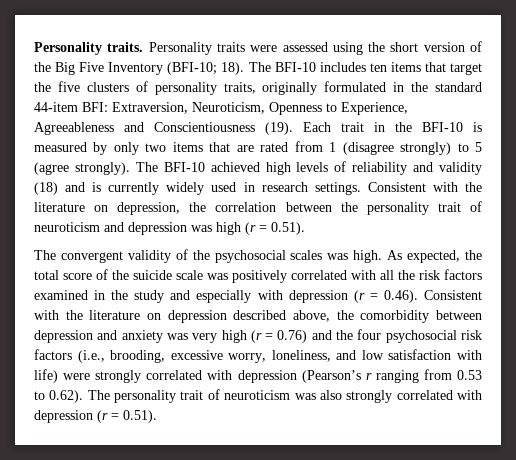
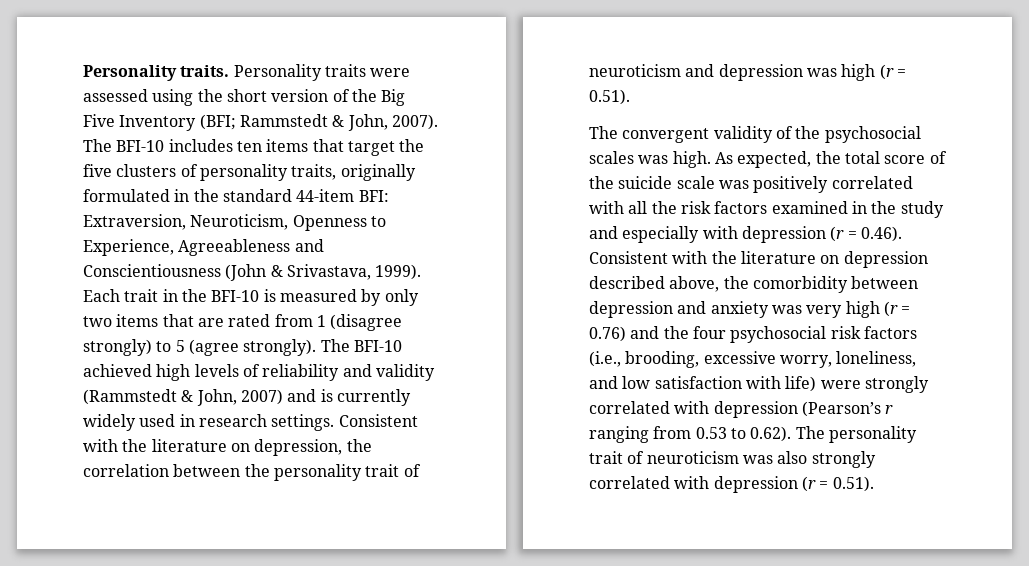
[167,62,245,75] (BFI-10; 18). -> [199,114,438,131] (BFI; Rammstedt & John, 2007).
[265,122,293,135] (19). -> [225,264,422,281] (John & Srivastava, 1999).
[34,182,58,195] (18) -> [83,389,283,406] (Rammstedt & John, 2007)

